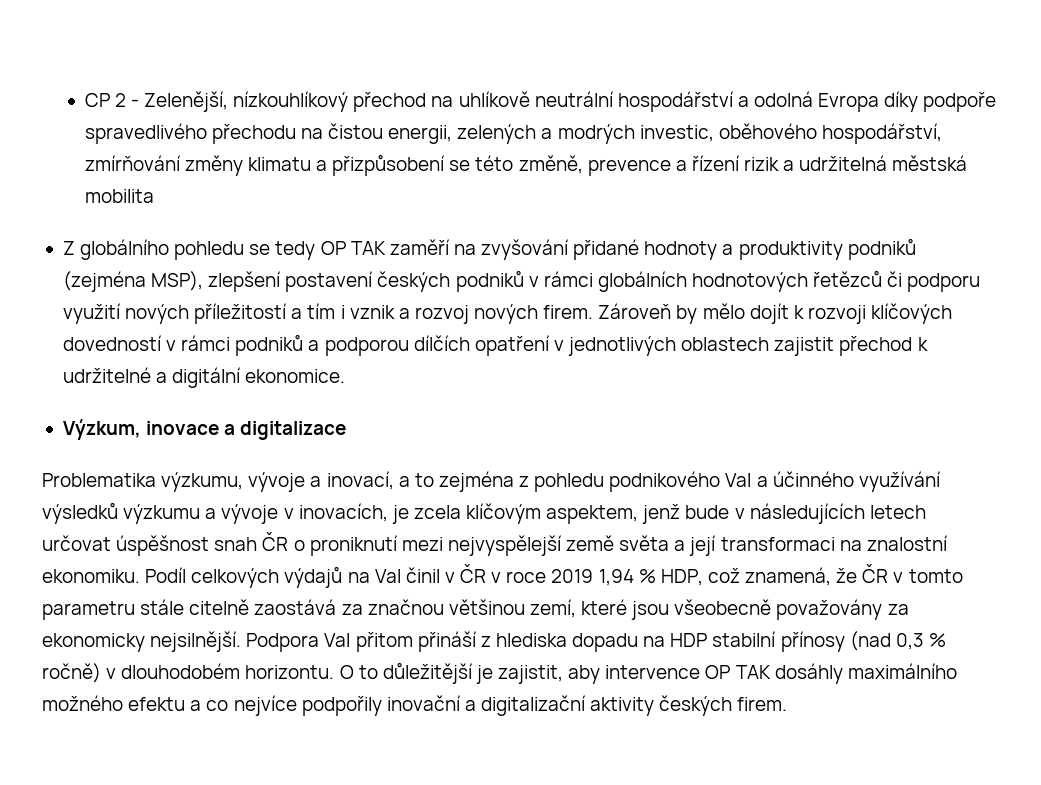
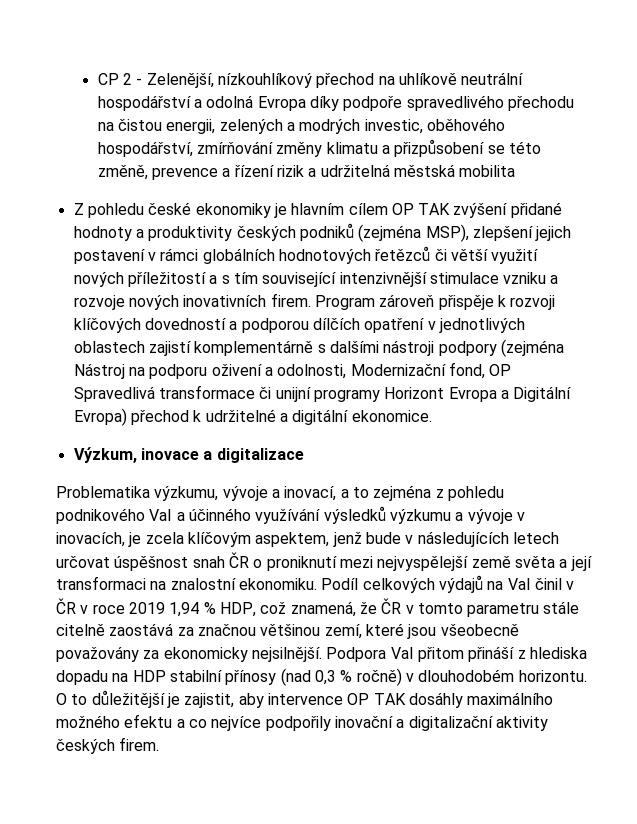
[80,239,569,260] globálního pohledu se tedy OP TAK zaměří na zvyšování -> [87,202,508,218] pohledu české ekonomiky je hlavním cílem OP TAK zvýšení
(843, 250) none -> [236,226,296,241] českých
[285,270,524,292] postavení českých podniků -> [535,226,572,241] [73,249,145,264] jejich postavení
[907,273,981,292] podporu -> [450,249,488,261] větší
[307,303,789,324] tím i vznik a rozvoj nových firem. Zároveň by mělo dojít -> [221,272,559,287] [73,293,494,310] s tím související intenzivnější stimulace vzniku a rozvoje nových inovativních firem. Program zároveň přispěje
[166,334,304,356] v rámci podniků -> (226, 324) none
[774,337,835,356] zajistit -> [148,339,564,357] [73,362,512,379] [73,385,572,402] [73,408,127,426] zajistí komplementárně s dalšími nástroji podpory (zejména Nástroj na podporu oživení a odolnosti, Modernizační fond, OP Spravedlivá transformace či unijní programy Horizont Evropa a Digitální Evropa)

